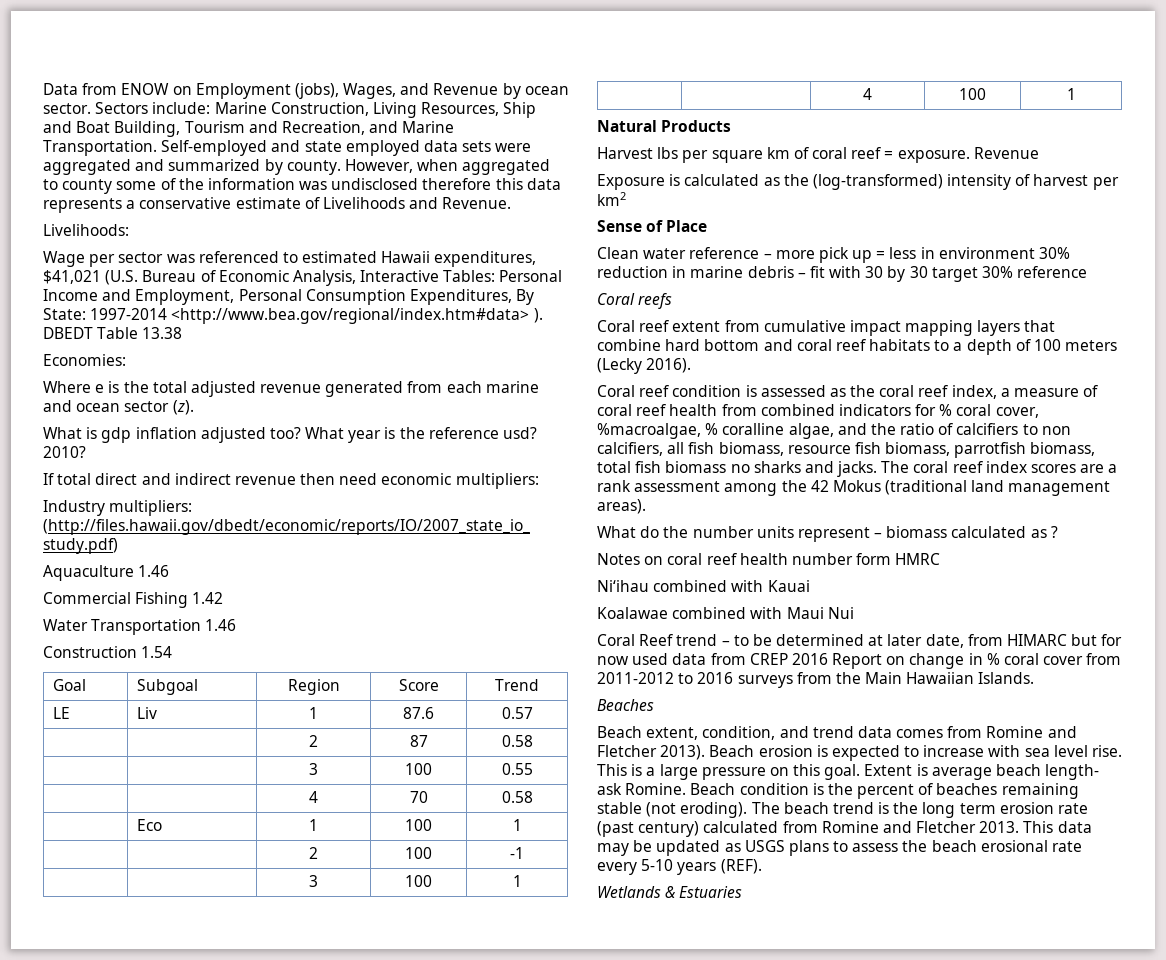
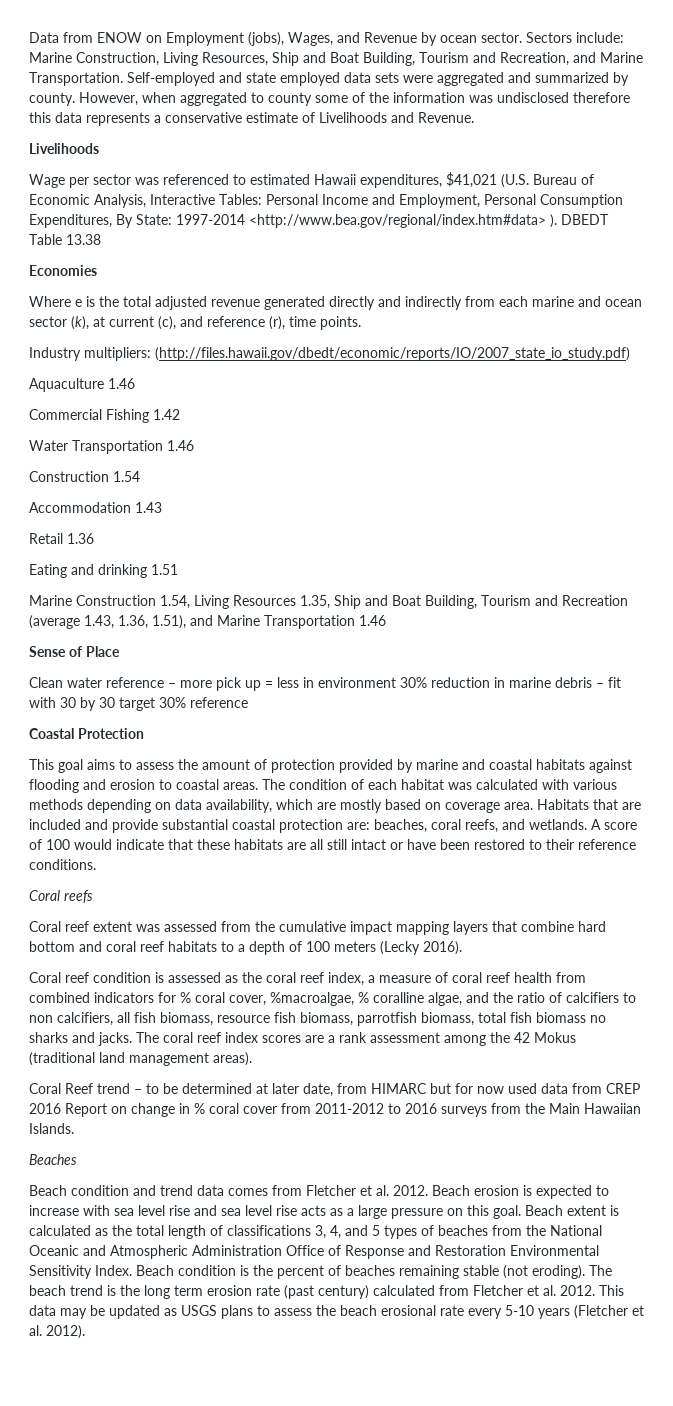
[43,224,129,236] Livelihoods: -> [29,143,99,154] Livelihoods
[43,354,126,366] Economies: -> [29,265,97,276] Economies
(404, 389) none -> [329,296,462,310] directly and indirectly
[172,400,194,415] [43,427,538,443] [43,446,86,458] [43,473,539,489] (z). // What is gdp inflation adjusted too? What year is the reference usd? 2010? // If total direct and indirect revenue then need economic multipliers: -> [71,316,361,330] (k), at current (c), and reference (r), time points.
[52,679,86,691] [136,679,198,695] [287,679,340,695] [398,679,439,691] [495,679,539,691] [52,707,70,719] [136,707,157,719] [309,707,318,719] [403,707,434,719] [501,707,533,719] [309,735,318,747] [409,735,428,747] [501,735,533,747] [309,763,318,775] [405,763,432,775] [501,763,533,775] [309,791,318,803] [409,791,428,803] [501,791,533,803] [136,819,162,831] [309,819,318,831] [405,819,432,831] [512,819,522,831] [309,847,318,859] [405,847,432,859] [510,847,524,859] [309,875,318,887] [405,875,432,887] [512,875,522,887] [863,88,872,100] [959,88,986,100] [1066,88,1076,100] [597,120,732,132] [597,147,1039,163] [597,174,1119,190] [597,192,626,206] // Goal | Subgoal | Region | Score | Trend // LE | Liv | 1 | 87.6 | 0.57 // | | 2 | 87 | 0.58 // | | 3 | 100 | 0.55 // | | 4 | 70 | 0.58 // | Eco | 1 | 100 | 1 // | | 2 | 100 | -1 // | | 3 | 100 | 1 // | | 4 | 100 | 1 // Natural Products // Harvest lbs per square km of coral reef = exposure. Revenue // Exposure is calculated as the (log-transformed) intensity of harvest per km2 -> [29,502,162,513] [29,533,94,544] [29,564,178,578] [29,595,628,609] [29,615,386,629] // Accommodation 1.43 // Retail 1.36 // Eating and drinking 1.51 // Marine Construction 1.54, Living Resources 1.35, Ship and Boat Building, Tourism and Recreation (average 1.43, 1.36, 1.51), and Marine Transportation 1.46
(1088, 272) none -> [29,728,144,739] [29,759,632,773] [29,779,617,793] [29,799,641,813] [29,819,637,833] [29,839,636,850] [29,859,96,870] // Coastal Protection // This goal aims to assess the amount of protection provided by marine and coastal habitats against flooding and erosion to coastal areas. The condition of each habitat was calculated with various methods depending on data availability, which are mostly based on coverage area. Habitats that are included and provide substantial coastal protection are: beaches, coral reefs, and wetlands. A score of 100 would indicate that these habitats are all still intact or have been restored to their reference conditions.
[724,320,760,332] from -> [136,921,275,932] was assessed from the
[597,526,1058,542] [597,553,941,565] [597,580,810,592] [597,607,854,619] // What do the number units represent – biomass calculated as ? // Notes on coral reef health number form HMRC // Niʻihau combined with Kauai // Koalawae combined with Maui Nui -> (252, 1059) none
[646,726,776,740] extent, condition, -> [71,1185,129,1196] condition
[986,726,1077,738] [597,745,706,760] Romine and Fletcher 2013). -> [306,1185,428,1196] Fletcher et al. 2012.
[1092,745,1123,757] [597,764,643,776] rise. This is -> [169,1205,343,1216] rise and sea level rise acts as
[864,764,1100,780] [597,783,687,795] Extent is average beach length- ask Romine. -> [525,1205,619,1216] [29,1225,602,1239] [29,1245,599,1259] [29,1265,132,1279] Beach extent is calculated as the total length of classifications 3, 4, and 5 types of beaches from the National Oceanic and Atmospheric Administration Office of Response and Restoration Environmental Sensitivity Index.
[821,821,1020,833] Romine and Fletcher 2013. -> [473,1285,595,1296] Fletcher et al. 2012.
[720,859,762,874] [597,886,743,898] (REF). // Wetlands & Estuaries -> [574,1305,644,1319] [29,1325,85,1339] (Fletcher et al. 2012).

